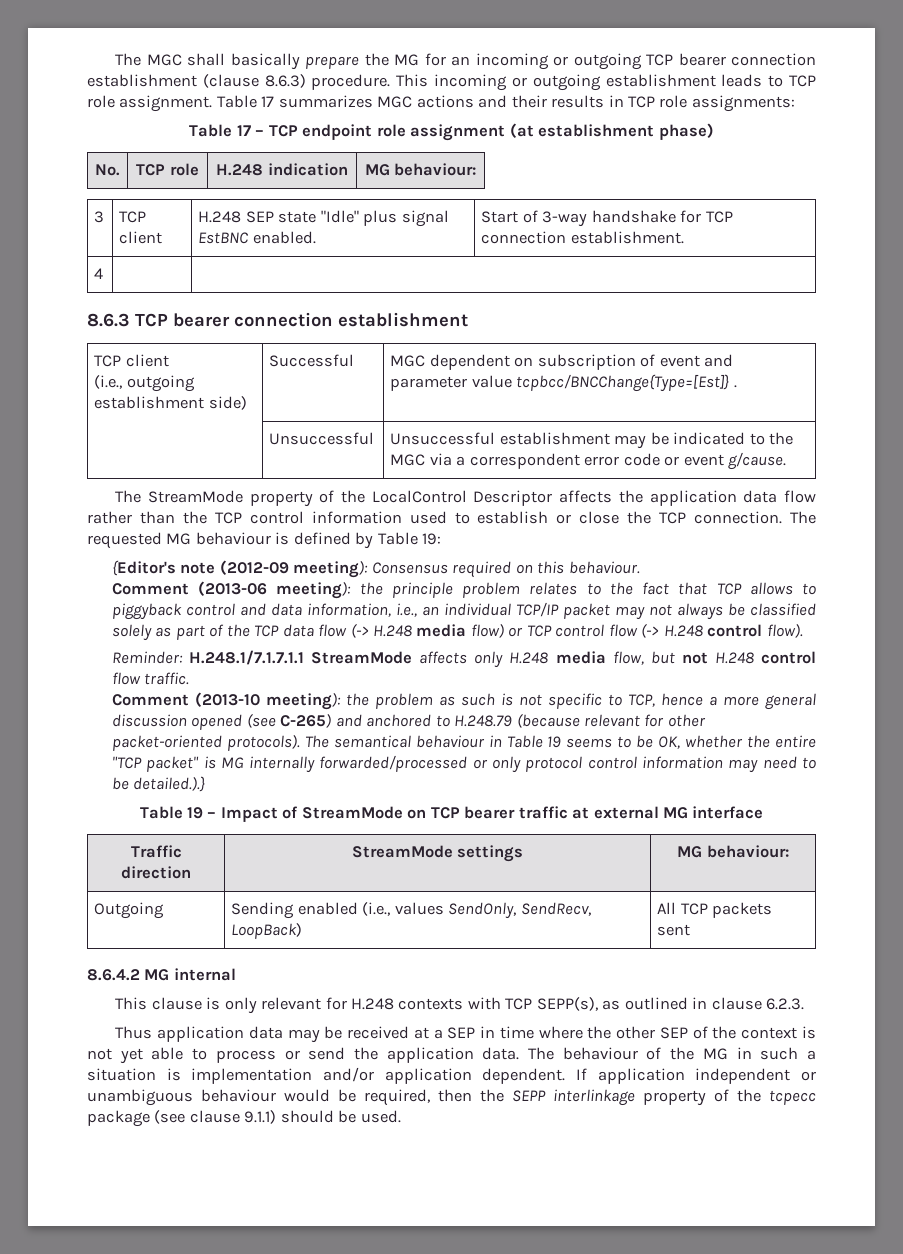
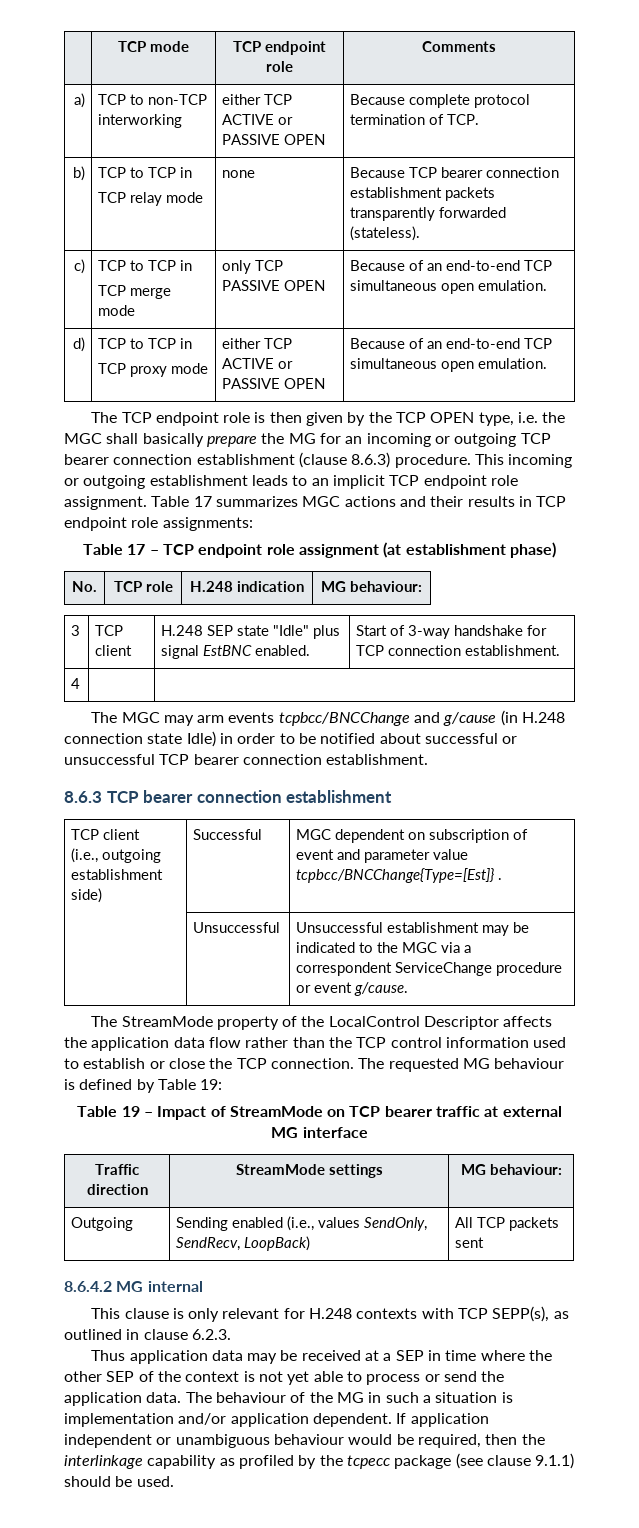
[115,53,142,66] The -> [118,41,189,52] [232,41,326,55] [266,61,293,72] [422,41,496,52] [73,93,85,108] [98,94,208,105] [98,114,183,128] [222,94,293,105] [222,114,294,125] [222,134,326,145] [350,94,531,108] [350,114,480,125] [72,166,85,181] [98,167,193,178] [98,192,204,206] [222,170,256,178] [350,167,560,178] [350,187,496,201] [350,207,507,221] [350,226,421,241] [73,259,85,274] [98,260,193,271] [98,285,172,299] [98,305,136,316] [222,260,284,274] [222,280,326,291] [350,260,553,271] [350,280,548,294] [72,337,85,352] [98,338,193,349] [98,363,209,377] [222,338,293,349] [222,358,294,369] [222,378,326,389] [350,338,553,349] [350,358,548,372] [91,412,566,426] | TCP mode | TCP endpoint role | Comments // a) | TCP to non-TCP interworking | either TCP ACTIVE or PASSIVE OPEN | Because complete protocol termination of TCP. // b) | TCP to TCP in // TCP relay mode | none | Because TCP bearer connection establishment packets transparently forwarded (stateless). // c) | TCP to TCP in // TCP merge mode | only TCP PASSIVE OPEN | Because of an end-to-end TCP simultaneous open emulation. // d) | TCP to TCP in // TCP proxy mode | either TCP ACTIVE or PASSIVE OPEN | Because of an end-to-end TCP simultaneous open emulation. // The TCP endpoint role is then given by the TCP OPEN type, i.e. the
[789,75,817,87] TCP -> [311,475,487,489] an implicit TCP endpoint
(656, 102) none -> [64,517,127,531] endpoint
(104, 273) none -> [91,710,566,726] [64,731,518,747] [64,754,429,765] // The MGC may arm events tcpbcc/BNCChange and g/cause (in H.248 connection state Idle) in order to be notified about successful or unsuccessful TCP bearer connection establishment.
[584,453,660,466] error code -> [395,962,563,976] ServiceChange procedure
[111,560,640,578] [111,581,816,599] [111,602,816,620] [111,623,803,641] [111,650,816,668] [111,672,190,685] [111,692,816,710] [111,713,706,730] [111,734,816,751] [111,755,816,773] [111,776,206,792] // {Editor's note (2012-09 meeting): Consensus required on this behaviour. // Comment (2013-06 meeting): the principle problem relates to the fact that TCP allows to piggyback control and data information, i.e., an individual TCP/IP packet may not always be classified solely as part of the TCP data flow (-> H.248 media flow) or TCP control flow (-> H.248 control flow). // Reminder: H.248.1/7.1.7.1.1 StreamMode affects only H.248 media flow, but not H.248 control flow traffic. // Comment (2013-10 meeting): the problem as such is not specific to TCP, hence a more general discussion opened (see C-265) and anchored to H.248.79 (because relevant for other packet-oriented protocols). The semantical behaviour in Table 19 seems to be OK, whether the entire "TCP packet" is MG internally forwarded/processed or only protocol control information may need to be detailed.).} -> (223, 1084) none
[512,1089,729,1106] SEPP interlinkage property of -> [64,1455,317,1469] interlinkage capability as profiled by

